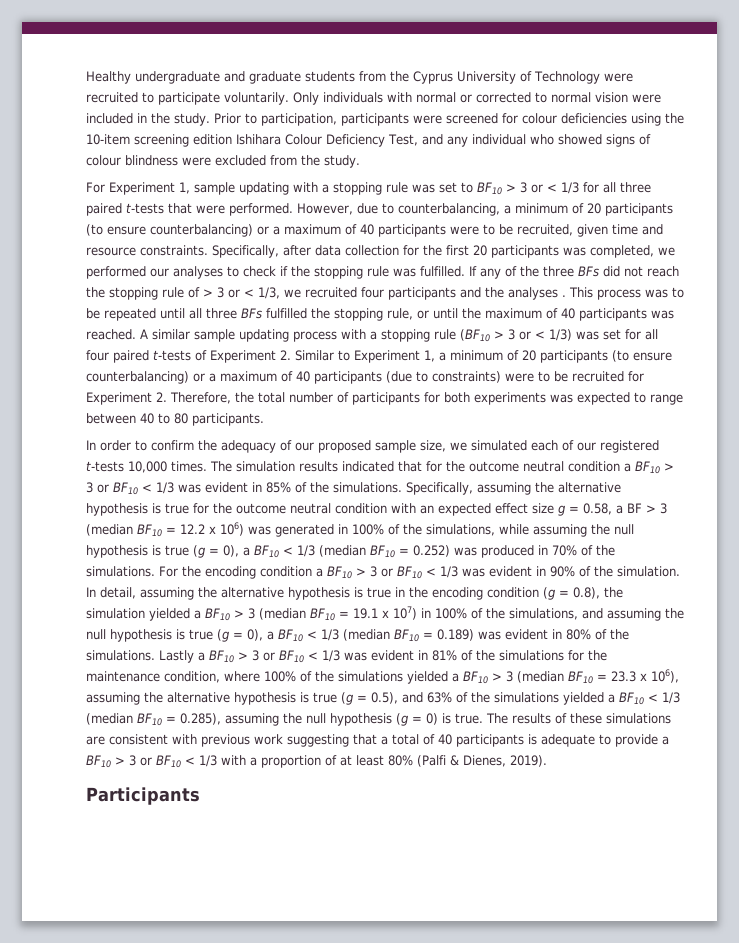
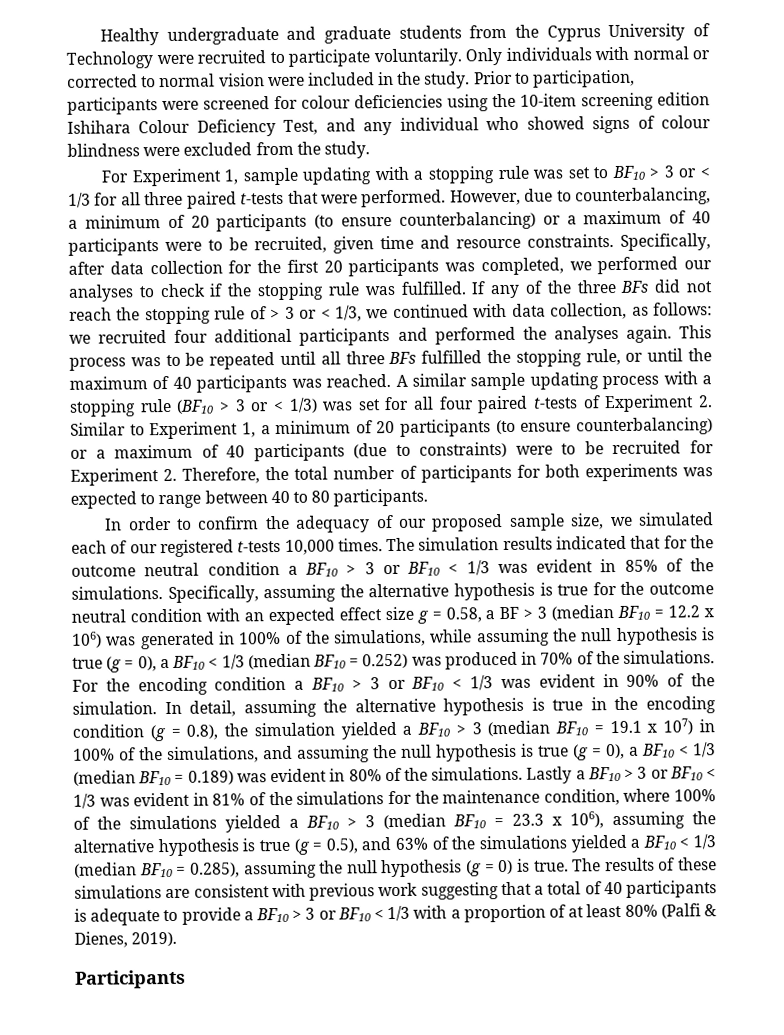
(301, 293) none -> [392,302,712,320] [69,334,91,344] continued with data collection, as follows: we
(384, 292) none -> [214,328,293,343] additional
(481, 292) none -> [434,326,516,345] performed
[562,295,566,297] . -> [625,325,672,343] again.

